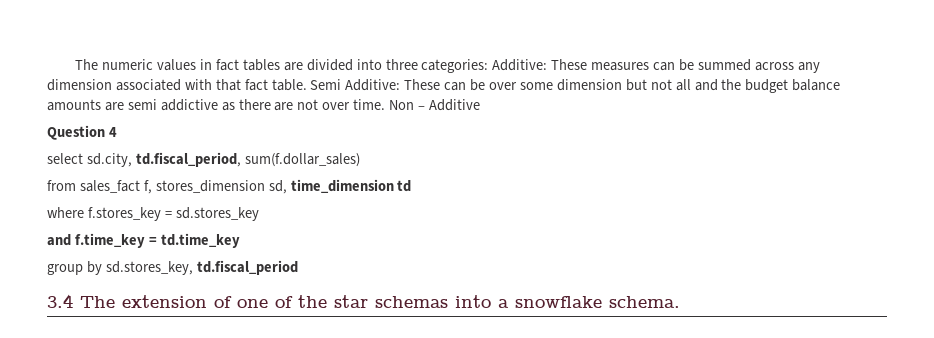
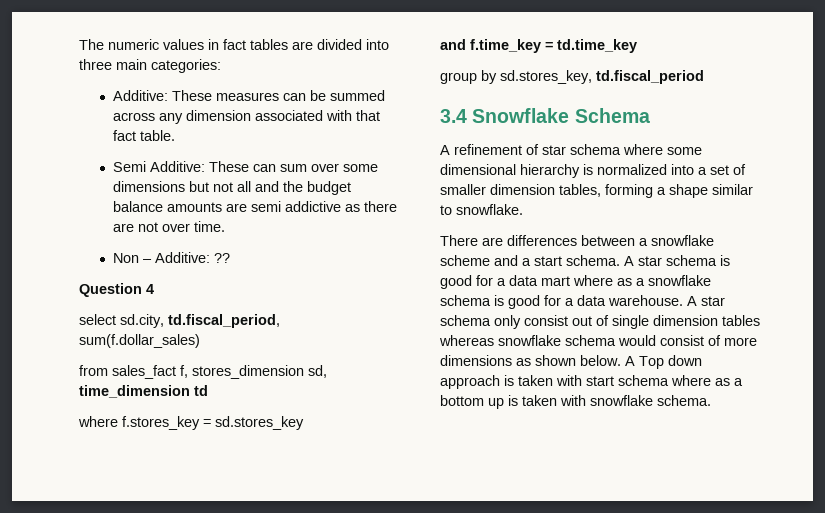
(418, 64) none -> [116,59,147,70] main
(489, 66) none -> (221, 66) //
(307, 85) none -> (175, 135) //
[470,79,486,91] be -> [279,164,307,172] sum
[556,79,622,91] dimension -> [112,181,185,192] dimensions
(386, 104) none -> (225, 226) //
[428,99,480,111] Additive -> [154,252,230,263] Additive: ??
[80,295,509,308] The extension of one of the star schemas into a -> [472,108,650,123] [440,144,702,155] [440,164,746,178] [440,184,753,198] [440,204,523,215] [440,235,714,246] [440,255,730,266] [440,275,711,289] [440,295,725,309] [440,315,760,329] [439,335,757,346] [440,355,702,369] [440,375,743,389] [440,395,586,409] Snowflake Schema // A refinement of star schema where some dimensional hierarchy is normalized into a set of smaller dimension tables, forming a shape similar to snowflake. // There are differences between a snowflake scheme and a start schema. A star schema is good for a data mart where as a snowflake schema is good for a data warehouse. A star schema only consist out of single dimension tables whereas snowflake schema would consist of more dimensions as shown below. A Top down approach is taken with start schema where as a bottom up is taken with

